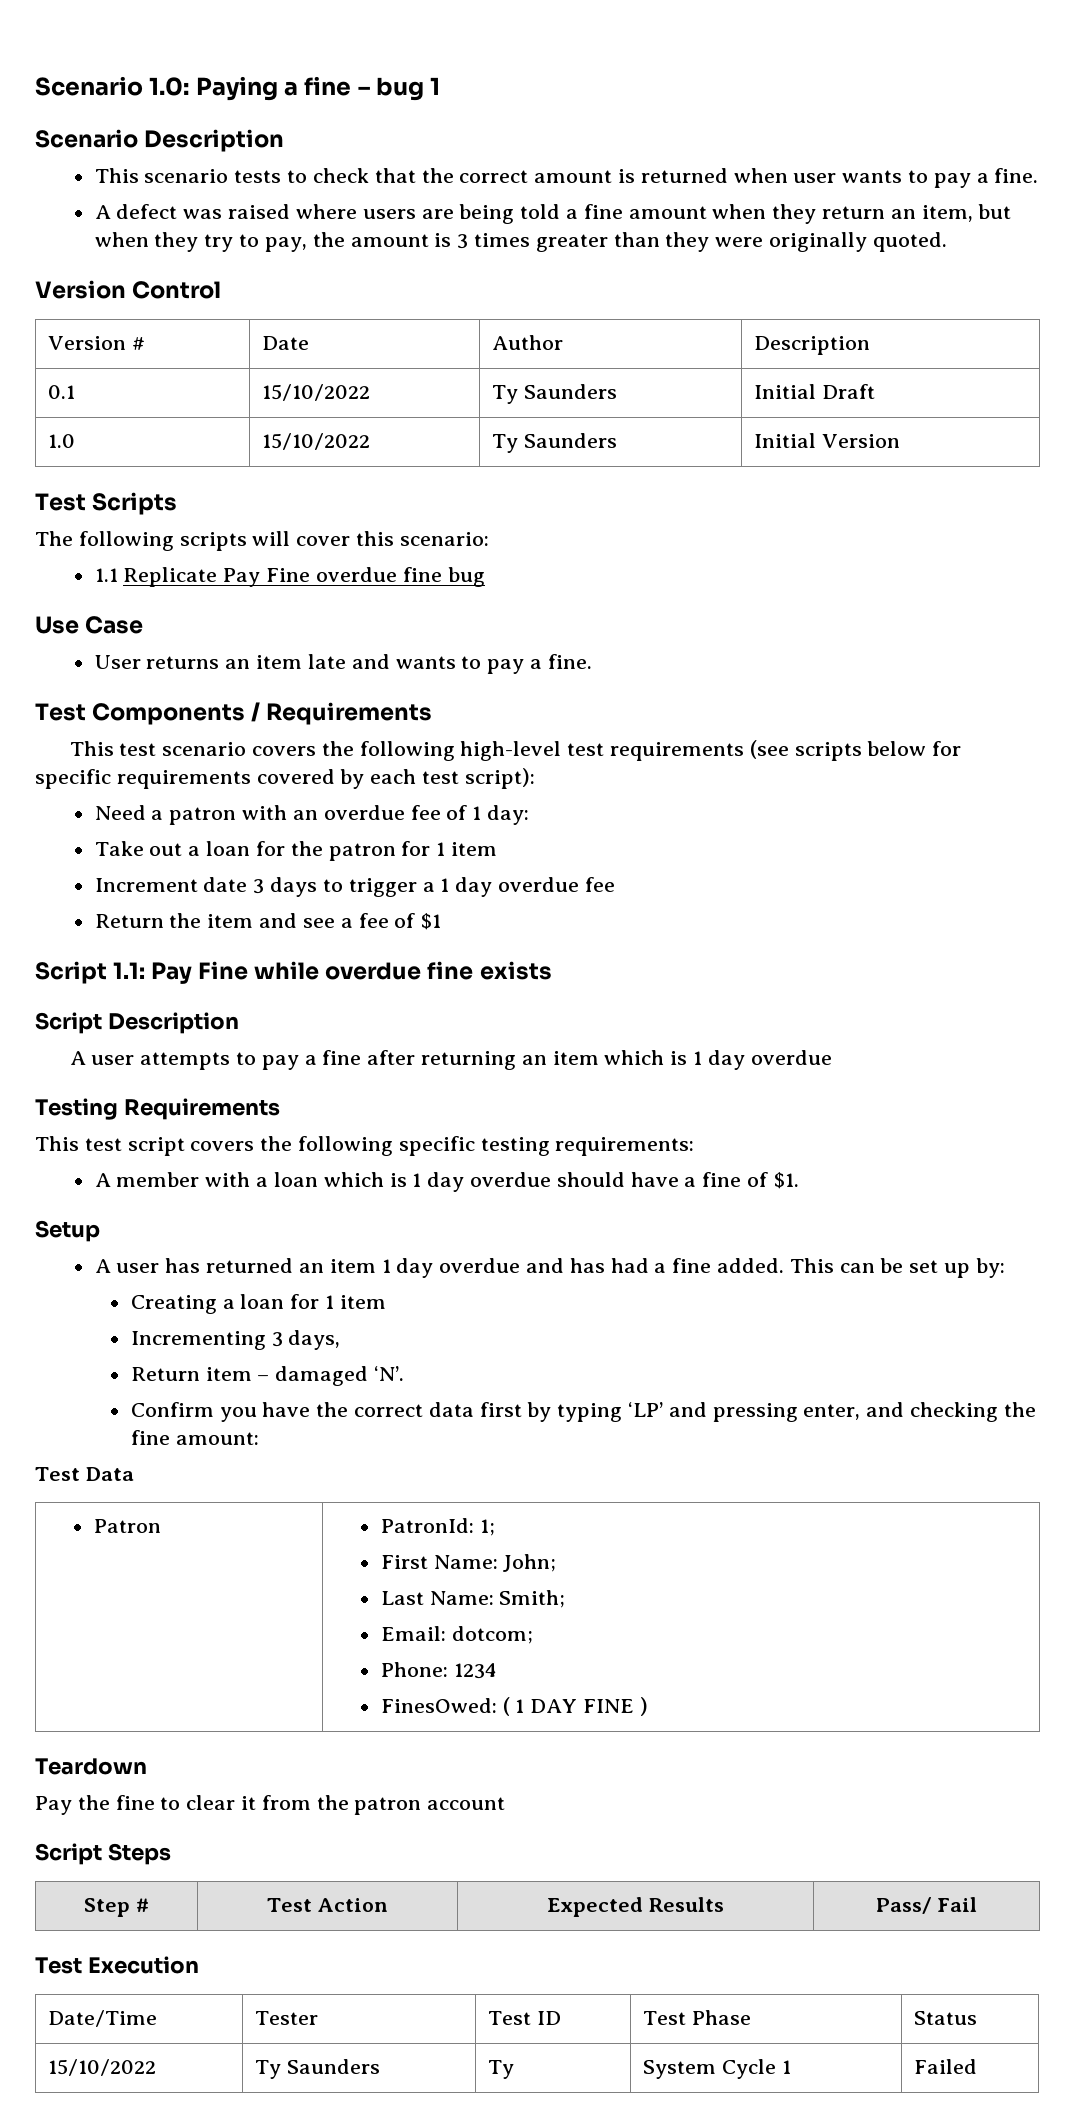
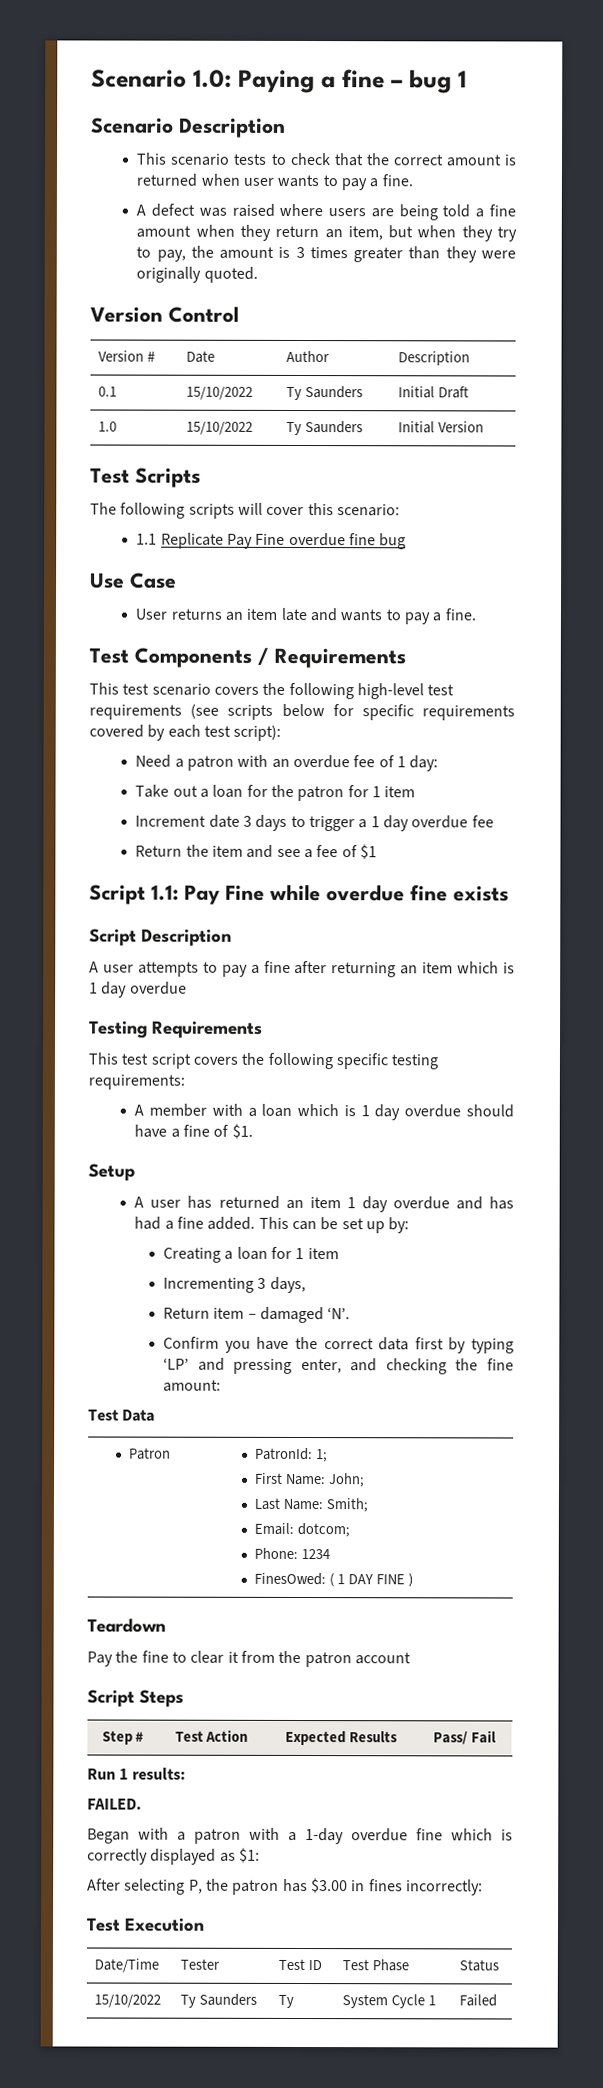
(977, 1904) none -> [87,1767,186,1780] [87,1798,142,1810] [87,1827,513,1845] [87,1847,260,1865] [87,1878,483,1896] // Run 1 results: // FAILED. // Began with a patron with a 1-day overdue fine which is correctly displayed as $1: // After selecting P, the patron has $3.00 in fines incorrectly:

